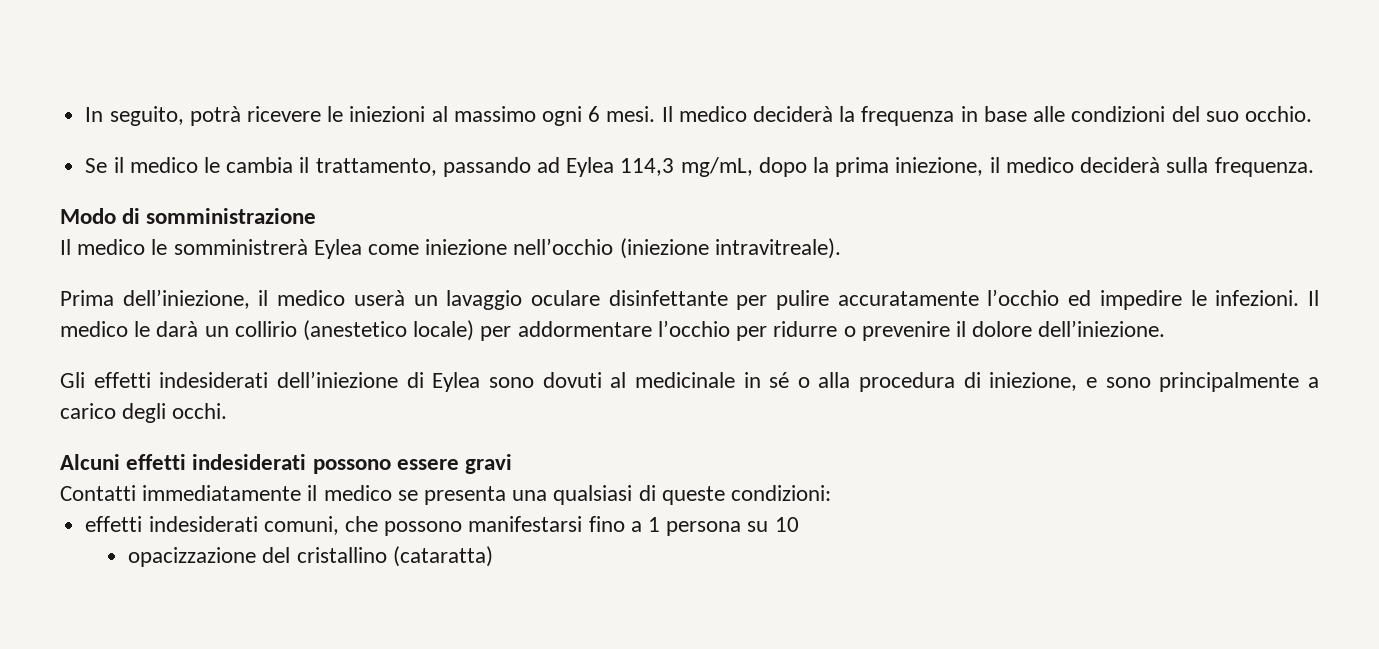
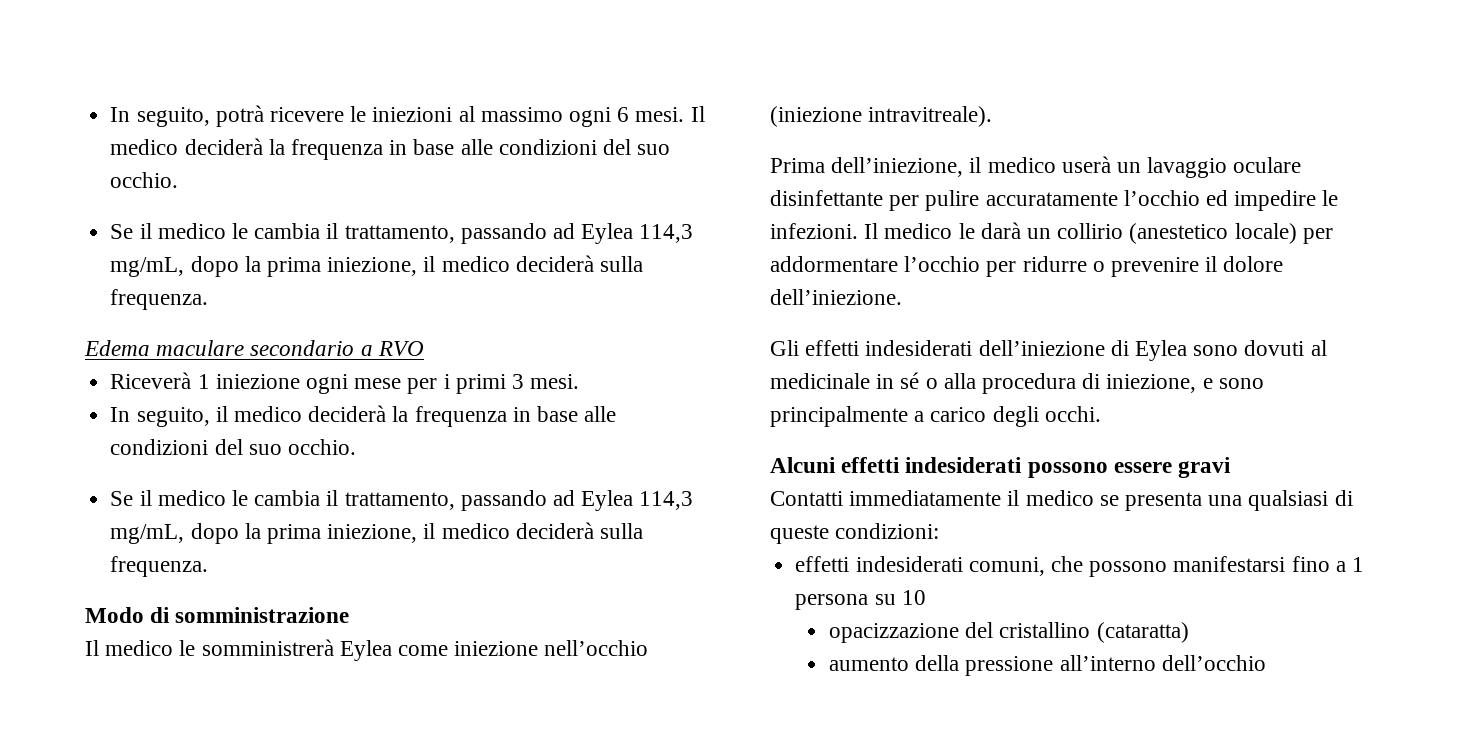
(1314, 167) none -> [84,340,424,356] [110,372,580,394] [110,405,617,427] [110,439,356,455] [110,490,694,511] [110,522,643,544] [110,556,209,577] // Edema maculare secondario a RVO // Riceverà 1 iniezione ogni mese per i primi 3 mesi. // In seguito, il medico deciderà la frequenza in base alle condizioni del suo occhio. // Se il medico le cambia il trattamento, passando ad Eylea 114,3 mg/mL, dopo la prima iniezione, il medico deciderà sulla frequenza.
(493, 556) none -> [829,655,1266,676] // aumento della pressione all’interno dell’occhio

